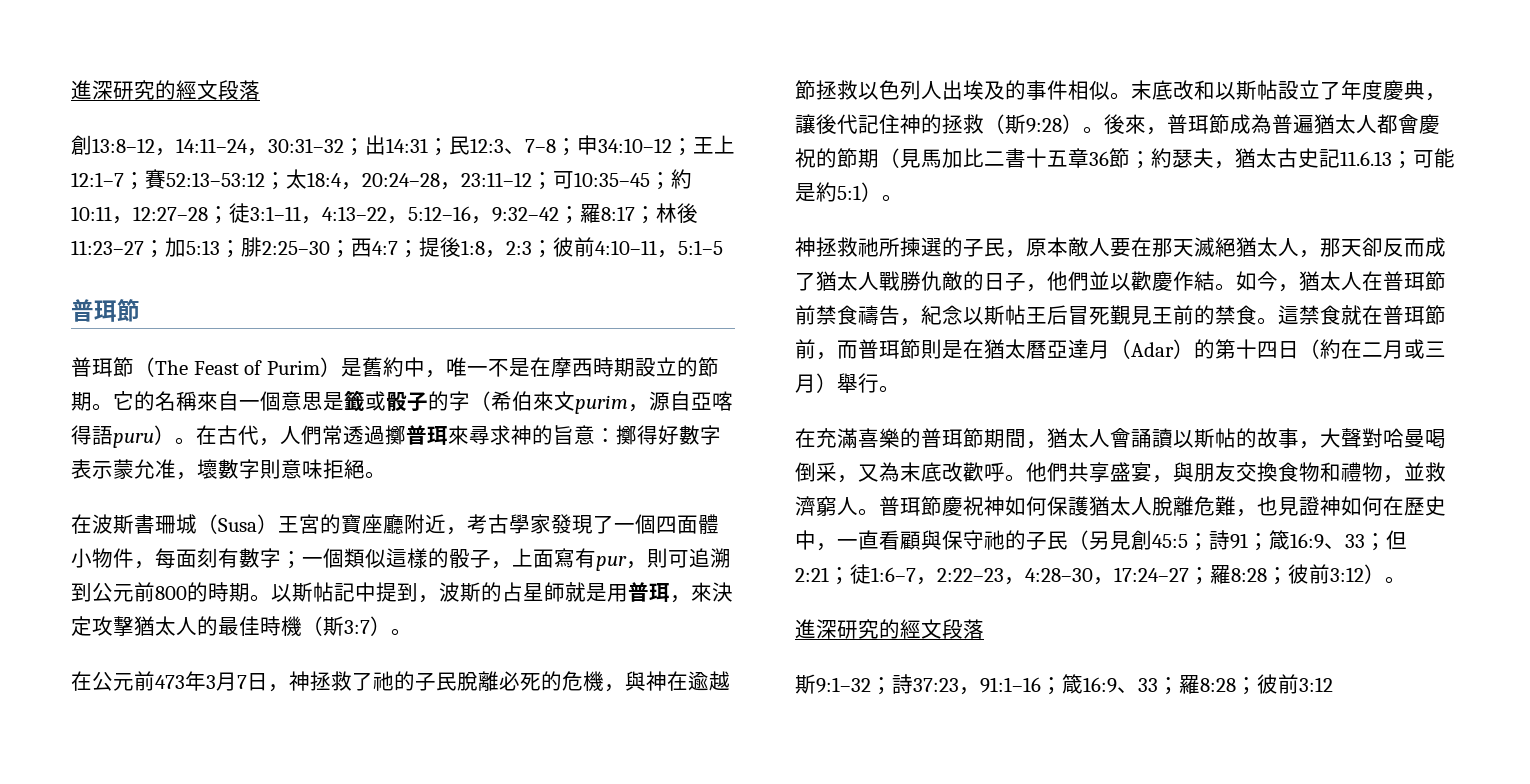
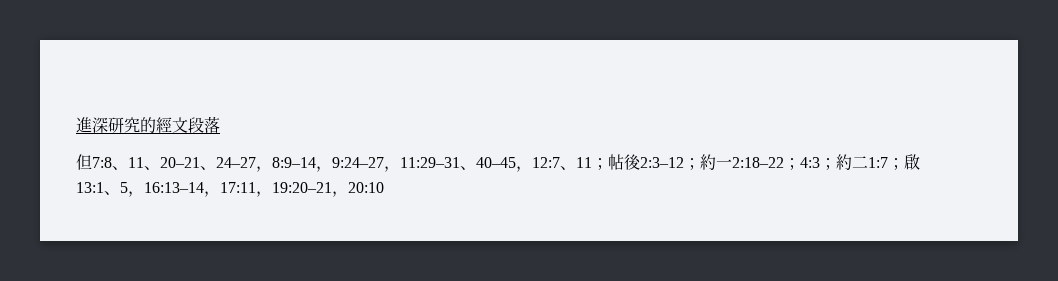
[71,80,260,100] [71,135,735,156] [71,169,692,190] [71,203,698,224] [71,237,723,258] [71,299,140,322] [71,357,719,378] [71,390,733,414] [71,425,721,448] [71,459,386,480] [71,514,719,535] [71,548,731,571] [71,582,733,603] [71,616,412,637] [71,671,730,692] [795,80,1446,101] [795,114,1440,135] [795,148,1455,169] [795,182,903,202] [795,237,1446,258] [795,271,1446,292] [795,305,1446,326] [795,339,1446,360] [795,373,900,393] [795,428,1446,449] [795,462,1446,483] [795,496,1446,517] [795,530,1407,551] [795,564,1406,585] [795,619,984,639] [795,674,1333,695] 進深研究的經文段落 // 創13:8–12，14:11–24，30:31–32；出14:31；民12:3、7–8；申34:10–12；王上12:1–7；賽52:13–53:12；太18:4，20:24–28，23:11–12；可10:35–45；約10:11，12:27–28；徒3:1–11，4:13–22，5:12–16，9:32–42；羅8:17；林後11:23–27；加5:13；腓2:25–30；西4:7；提後1:8，2:3；彼前4:10–11，5:1–5 // 普珥節 // 普珥節（The Feast of Purim）是舊約中，唯一不是在摩西時期設立的節期。它的名稱來自一個意思是籤或骰子的字（希伯來文purim，源自亞喀得語puru）。在古代，人們常透過擲普珥來尋求神的旨意：擲得好數字表示蒙允准，壞數字則意味拒絕。 // 在波斯書珊城（Susa）王宮的寶座廳附近，考古學家發現了一個四面體小物件，每面刻有數字；一個類似這樣的骰子，上面寫有pur，則可追溯到公元前800的時期。以斯帖記中提到，波斯的占星師就是用普珥，來決定攻擊猶太人的最佳時機（斯3:7）。 // 在公元前473年3月7日，神拯救了祂的子民脫離必死的危機，與神在逾越節拯救以色列人出埃及的事件相似。末底改和以斯帖設立了年度慶典，讓後代記住神的拯救（斯9:28）。後來，普珥節成為普遍猶太人都會慶祝的節期（見馬加比二書十五章36節；約瑟夫，猶太古史記11.6.13；可能是約5:1）。 // 神拯救祂所揀選的子民，原本敵人要在那天滅絕猶太人，那天卻反而成了猶太人戰勝仇敵的日子，他們並以歡慶作結。如今，猶太人在普珥節前禁食禱告，紀念以斯帖王后冒死覲見王前的禁食。這禁食就在普珥節前，而普珥節則是在猶太曆亞達月（Adar）的第十四日（約在二月或三月）舉行。 // 在充滿喜樂的普珥節期間，猶太人會誦讀以斯帖的故事，大聲對哈曼喝倒采，又為末底改歡呼。他們共享盛宴，與朋友交換食物和禮物，並救濟窮人。普珥節慶祝神如何保護猶太人脫離危難，也見證神如何在歷史中，一直看顧與保守祂的子民（另見創45:5；詩91；箴16:9、33；但2:21；徒1:6–7，2:22–23，4:28–30，17:24–27；羅8:28；彼前3:12）。 // 進深研究的經文段落 // 斯9:1–32；詩37:23，91:1–16；箴16:9、33；羅8:28；彼前3:12 -> [76,116,220,133] [76,154,920,172] [76,182,384,197] 進深研究的經文段落 // 但7:8、11、20–21、24–27，8:9–14，9:24–27，11:29–31、40–45，12:7、11；帖後2:3–12；約一2:18–22；4:3；約二1:7；啟13:1、5，16:13–14，17:11，19:20–21，20:10

